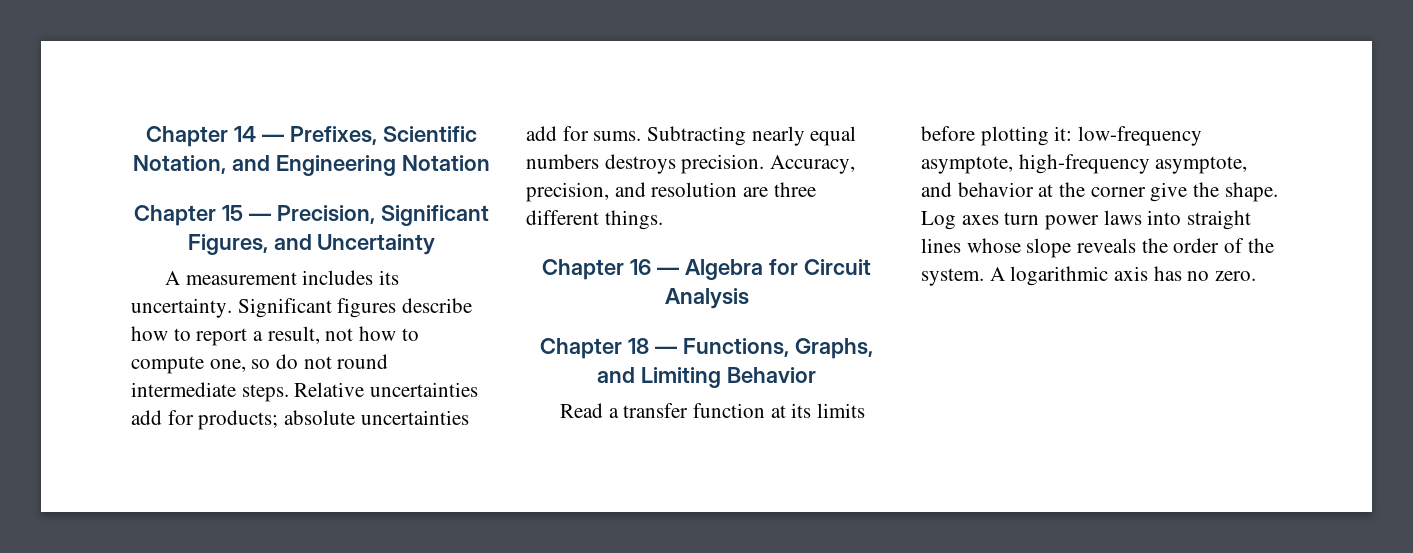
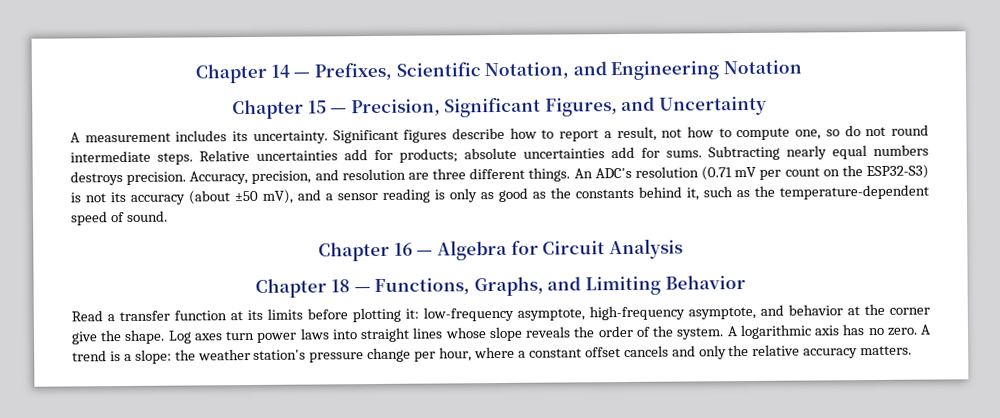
(663, 220) none -> [573,164,929,181] [70,184,929,205] [71,210,168,226] An ADC's resolution (0.71 mV per count on the ESP32-S3) is not its accuracy (about ±50 mV), and a sensor reading is only as good as the constants behind it, such as the temperature-dependent speed of sound.
(1257, 276) none -> [920,324,932,335] [72,344,913,364] A trend is a slope: the weather station's pressure change per hour, where a constant offset cancels and only the relative accuracy matters.

